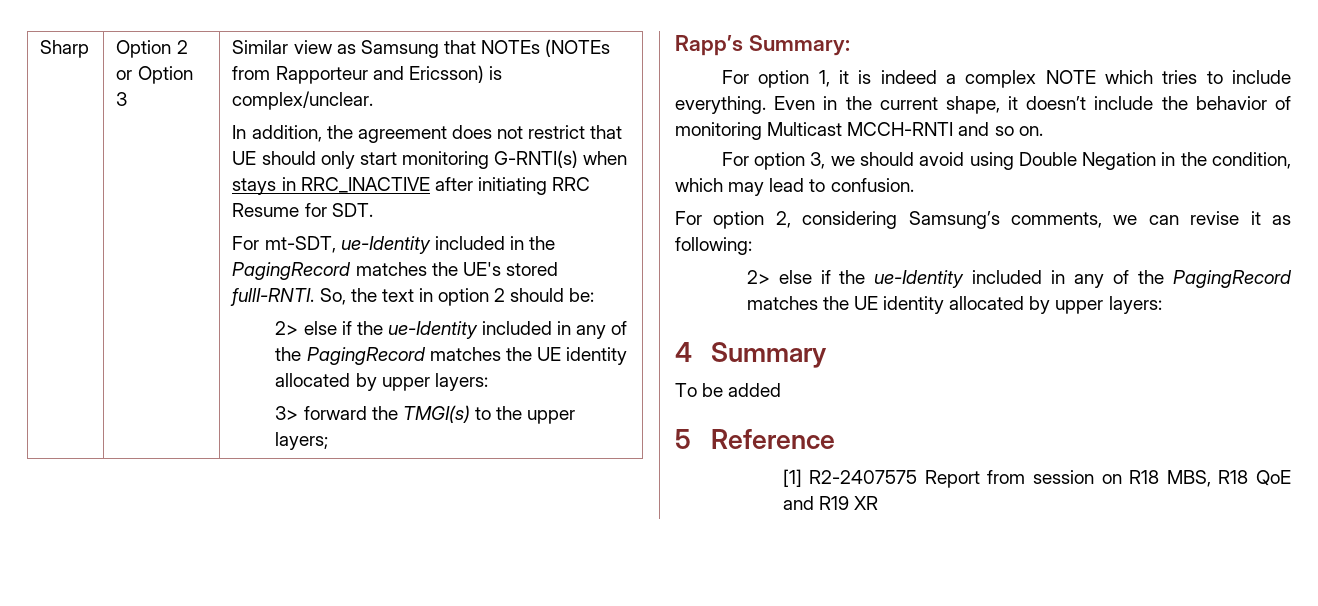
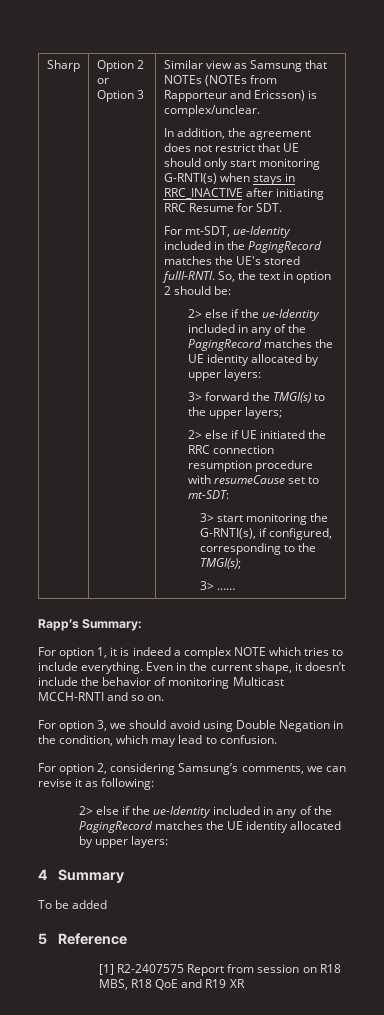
(329, 441) none -> [187,430,327,439] [187,445,274,454] [187,460,313,472] [187,475,320,484] [187,490,229,499] [200,513,329,525] [200,528,333,540] [200,543,317,555] [200,558,242,569] [200,581,236,590] // 2> else if UE initiated the RRC connection resumption procedure with resumeCause set to mt-SDT: // 3> start monitoring the G-RNTI(s), if configured, corresponding to the TMGI(s); // 3> ……

